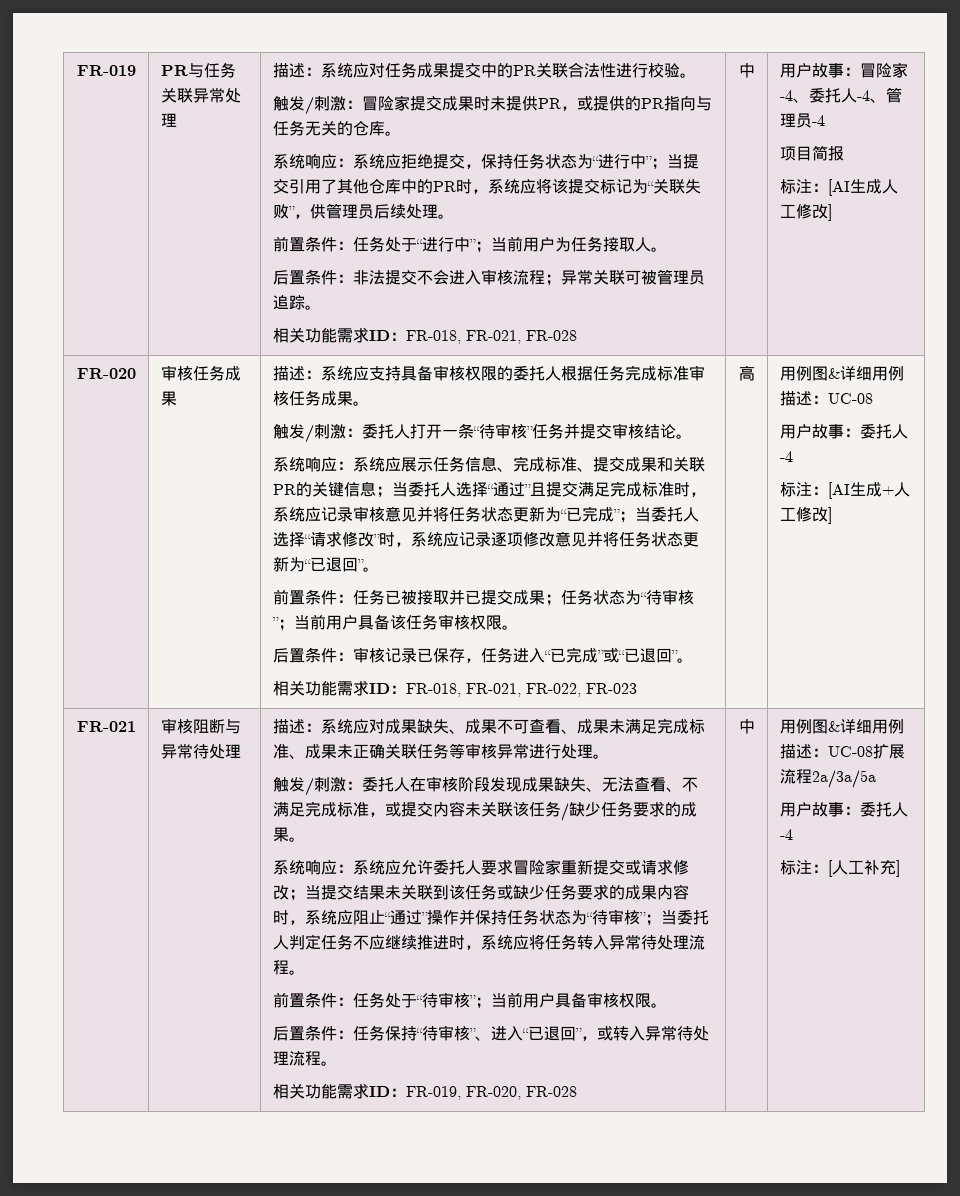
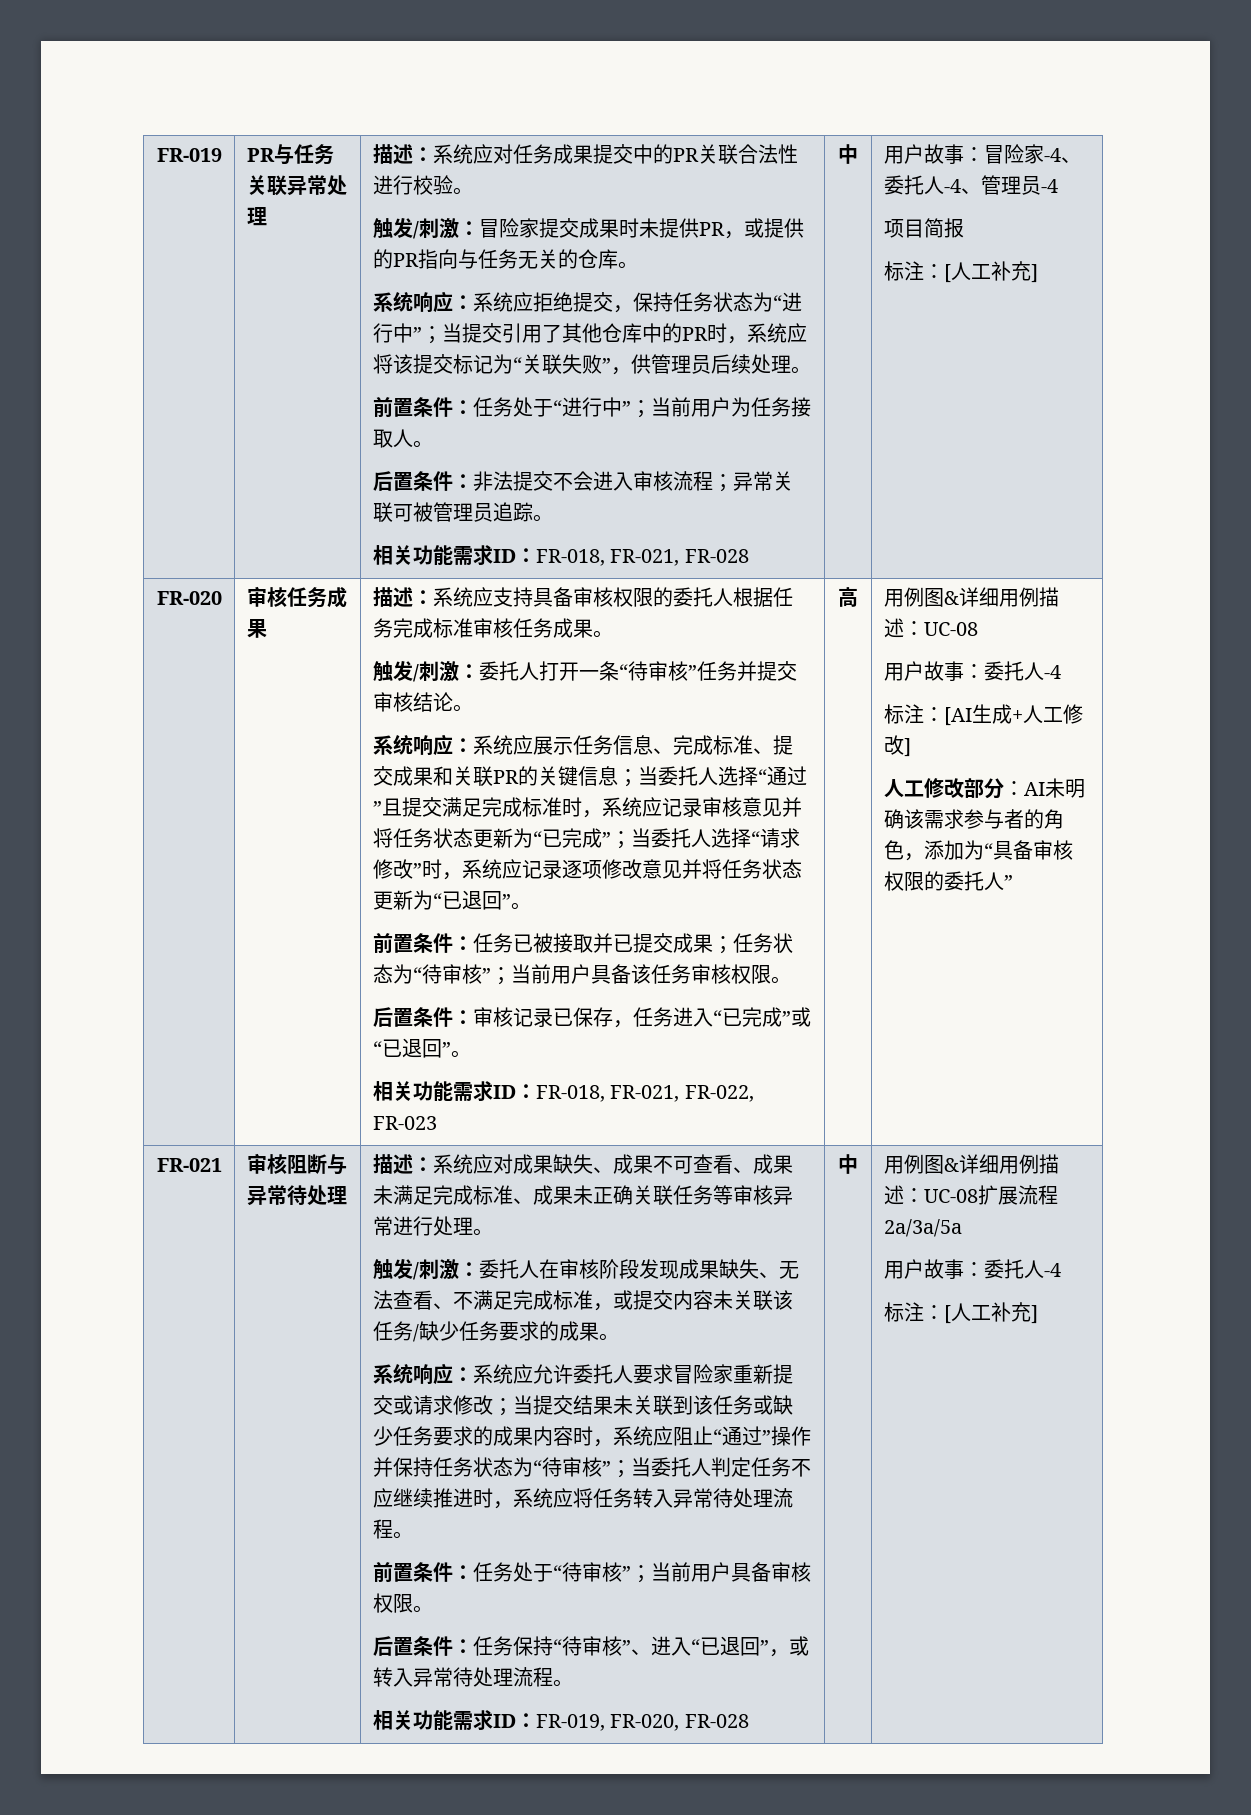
[827,179,898,196] [779,203,828,219] [AI生成人工修改 -> [943,261,1031,283] [人工补充
(832, 515) none -> [883,778,1085,799] [883,809,1064,829] [883,840,1073,861] [883,871,1013,891] // 人工修改部分：AI未明确该需求参与者的角色，添加为“具备审核权限的委托人”

